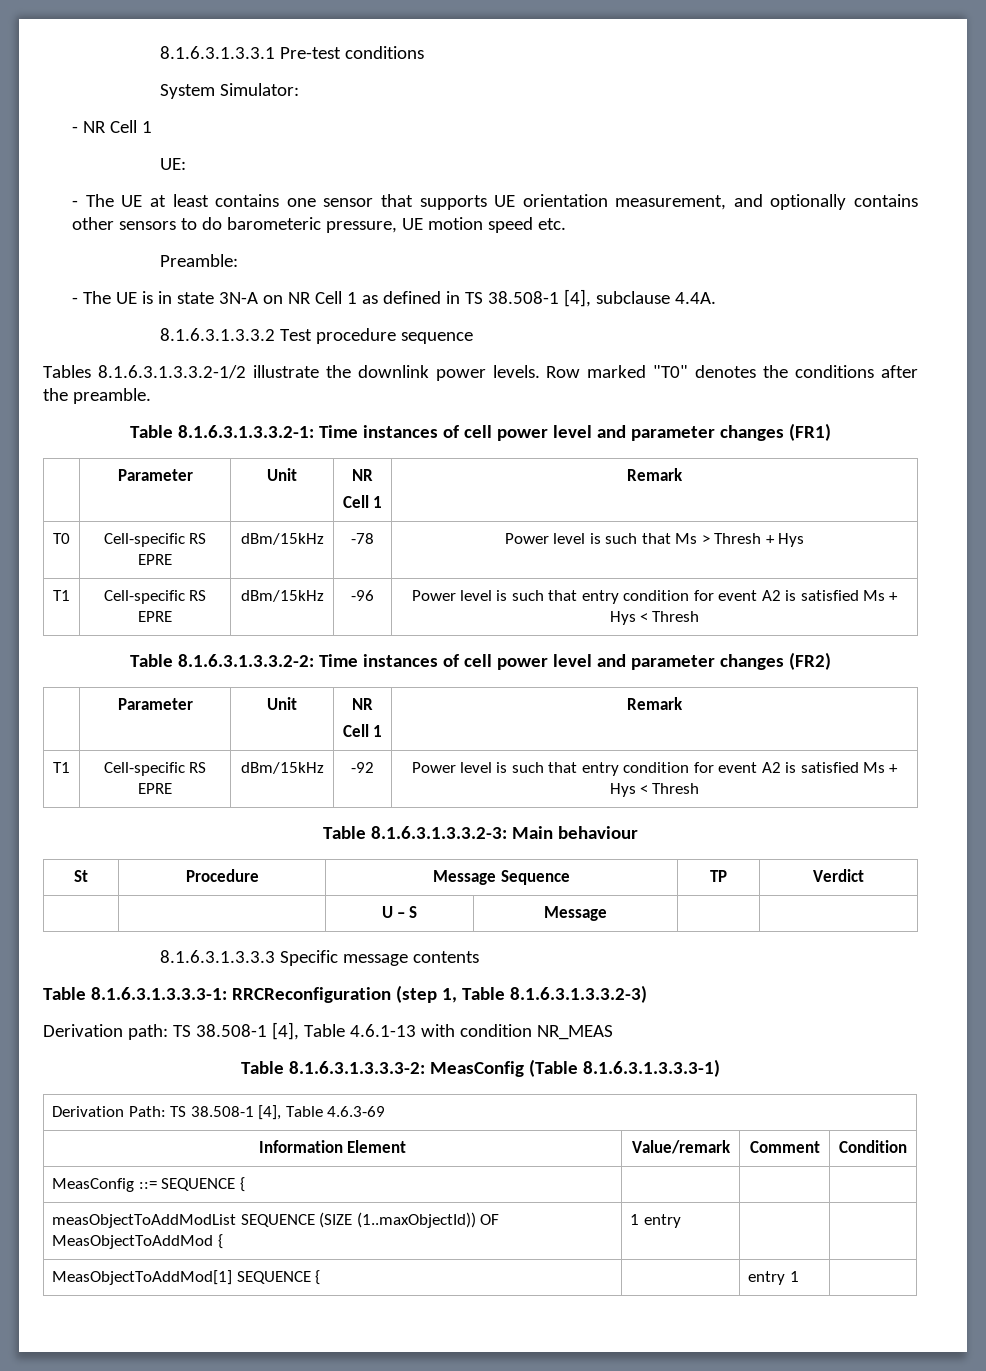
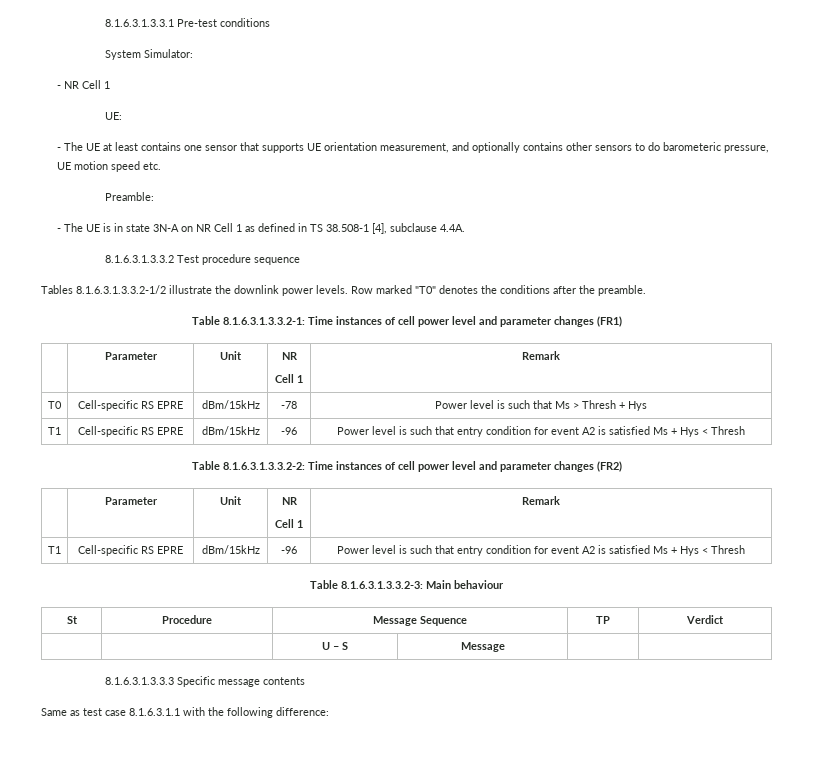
[351,762,374,773] -92 -> [281,546,297,554] -96
[43,985,647,1003] [43,1022,613,1040] [241,1059,720,1077] [52,1105,386,1120] [258,1140,407,1153] [631,1140,731,1154] [749,1141,820,1153] [839,1140,907,1153] [52,1177,245,1192] [52,1212,500,1228] [52,1234,223,1249] [630,1214,681,1228] [52,1270,321,1285] [748,1271,799,1285] Table 8.1.6.3.1.3.3.3-1: RRCReconfiguration (step 1, Table 8.1.6.3.1.3.3.2-3) // Derivation path: TS 38.508-1 [4], Table 4.6.1-13 with condition NR_MEAS // Table 8.1.6.3.1.3.3.3-2: MeasConfig (Table 8.1.6.3.1.3.3.3-1) // Derivation Path: TS 38.508-1 [4], Table 4.6.3-69 // Information Element | Value/remark | Comment | Condition // MeasConfig ::= SEQUENCE { | | | // measObjectToAddModList SEQUENCE (SIZE (1..maxObjectId)) OF MeasObjectToAddMod { | 1 entry | | // MeasObjectToAddMod[1] SEQUENCE { | | entry 1 | -> [41,707,329,718] Same as test case 8.1.6.3.1.1 with the following difference:

